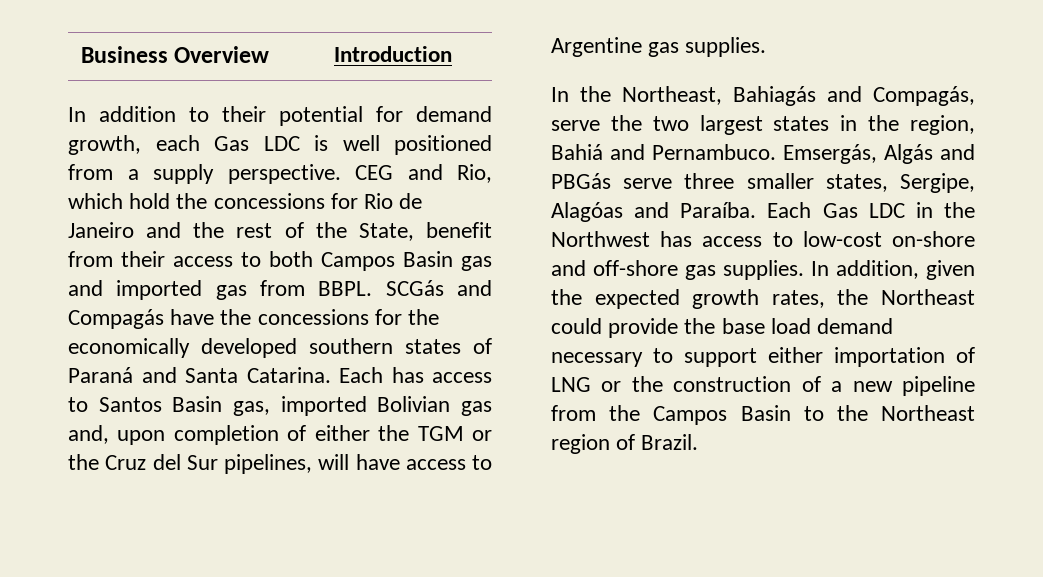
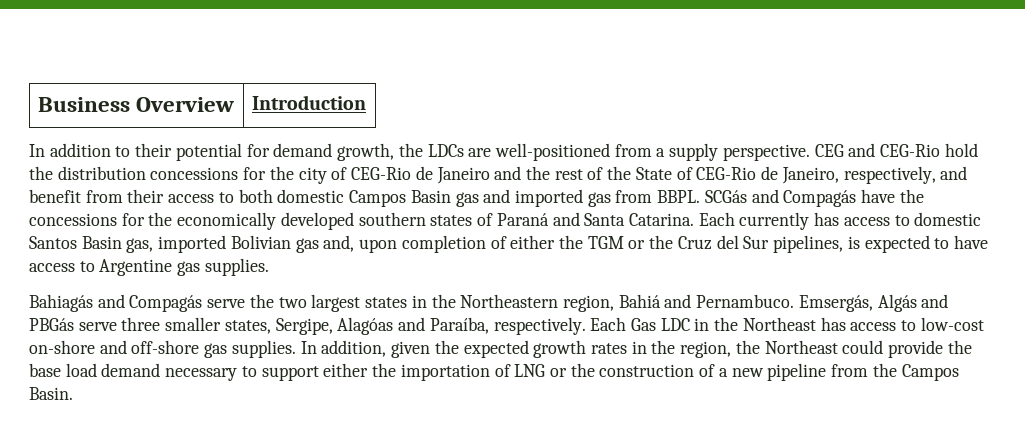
[155,135,492,155] each Gas LDC is well positioned -> [398,143,610,161] the LDCs are well-positioned
[457,164,492,183] [68,193,123,209] Rio, which -> [880,144,941,157] CEG-Rio
[213,193,394,209] concessions for Rio -> [57,166,412,184] distribution concessions for the city of CEG-Rio
[358,223,414,241] State, -> [635,166,968,184] State of CEG-Rio de Janeiro, respectively, and
(313, 259) none -> [277,189,345,203] domestic
[391,367,492,383] [68,397,88,412] has access to -> [739,212,982,230] currently has access to domestic
[318,454,350,470] will -> [847,235,950,253] is expected to
[551,86,722,105] In the Northeast, -> (269, 267) none
[873,86,975,106] Compagás, -> [129,295,203,312] Compagás
(900, 123) none -> [460,294,559,308] Northeastern
[680,202,757,218] Paraíba. -> [429,317,586,335] Paraíba, respectively.
[551,231,650,247] Northwest -> [742,317,816,331] Northeast
[771,290,825,308] rates, -> [590,340,732,358] rates in the region,
(823, 355) none -> [372,363,397,377] the
[740,405,975,421] [551,434,699,454] Basin to the Northeast region of Brazil. -> [29,387,73,400] Basin.

